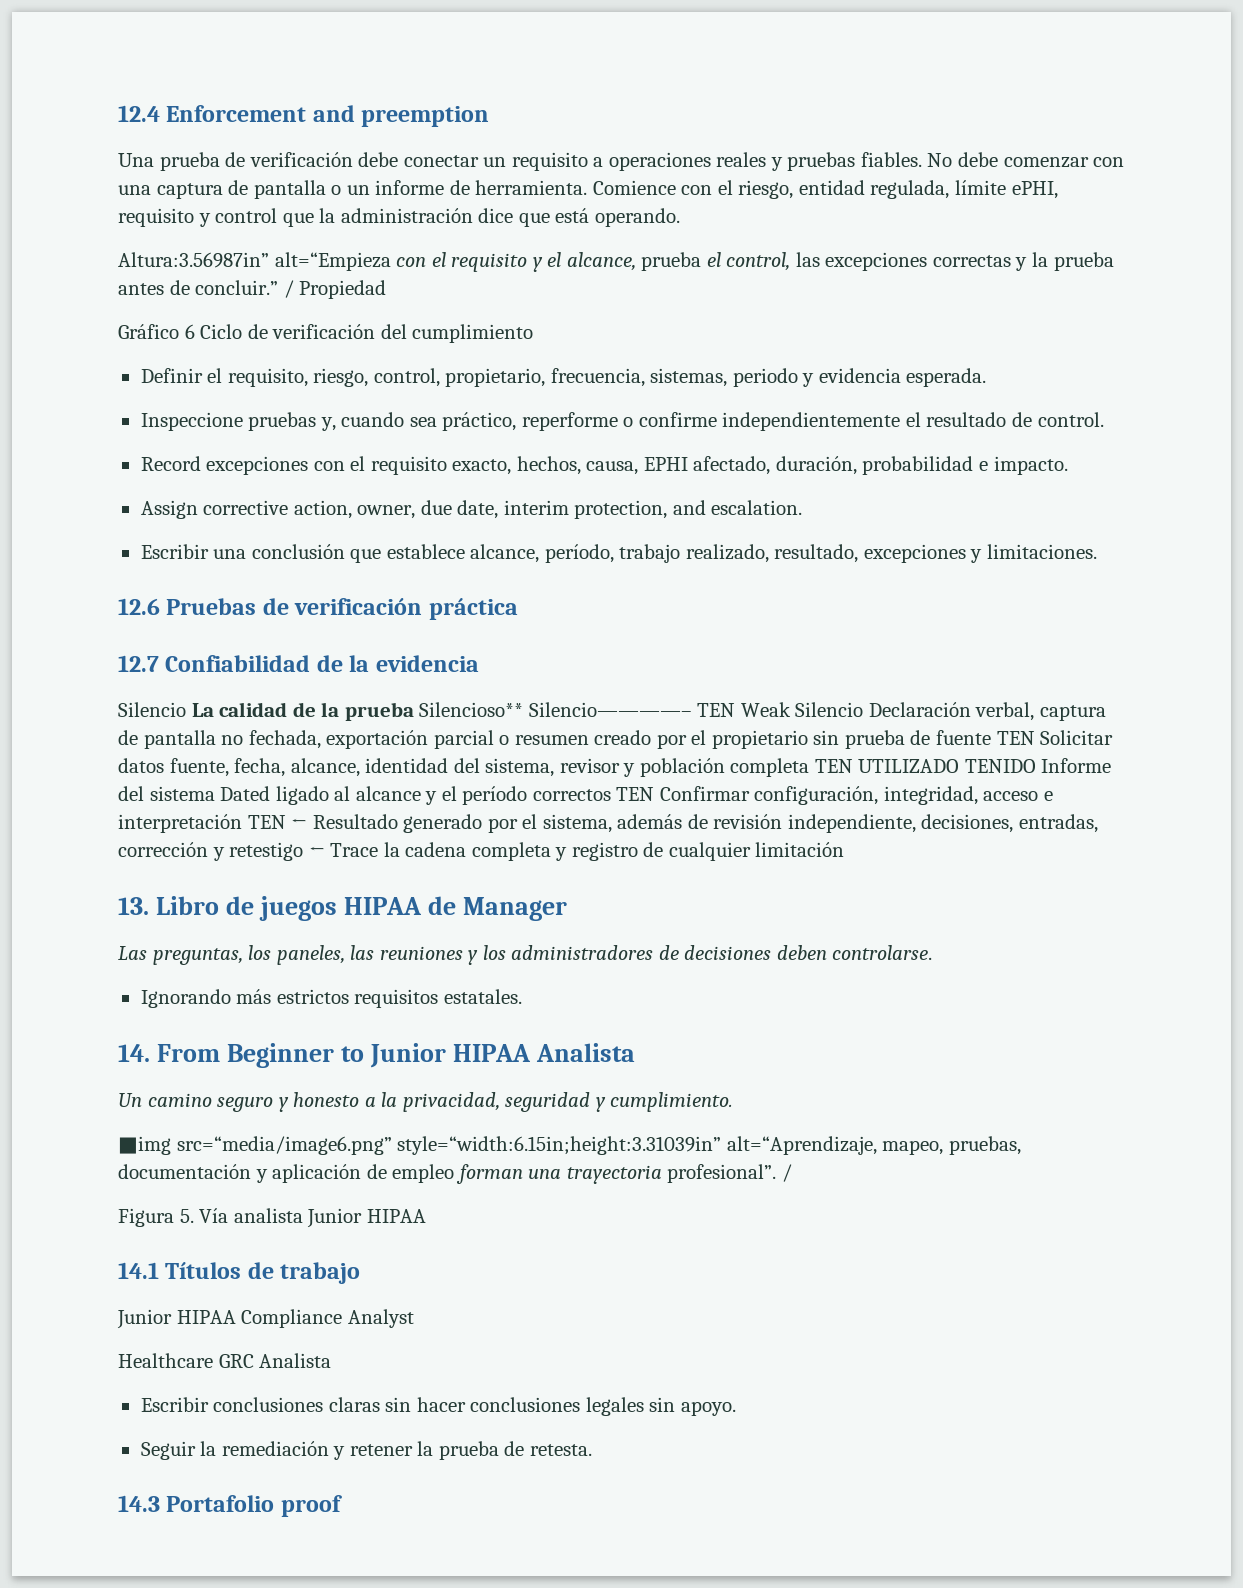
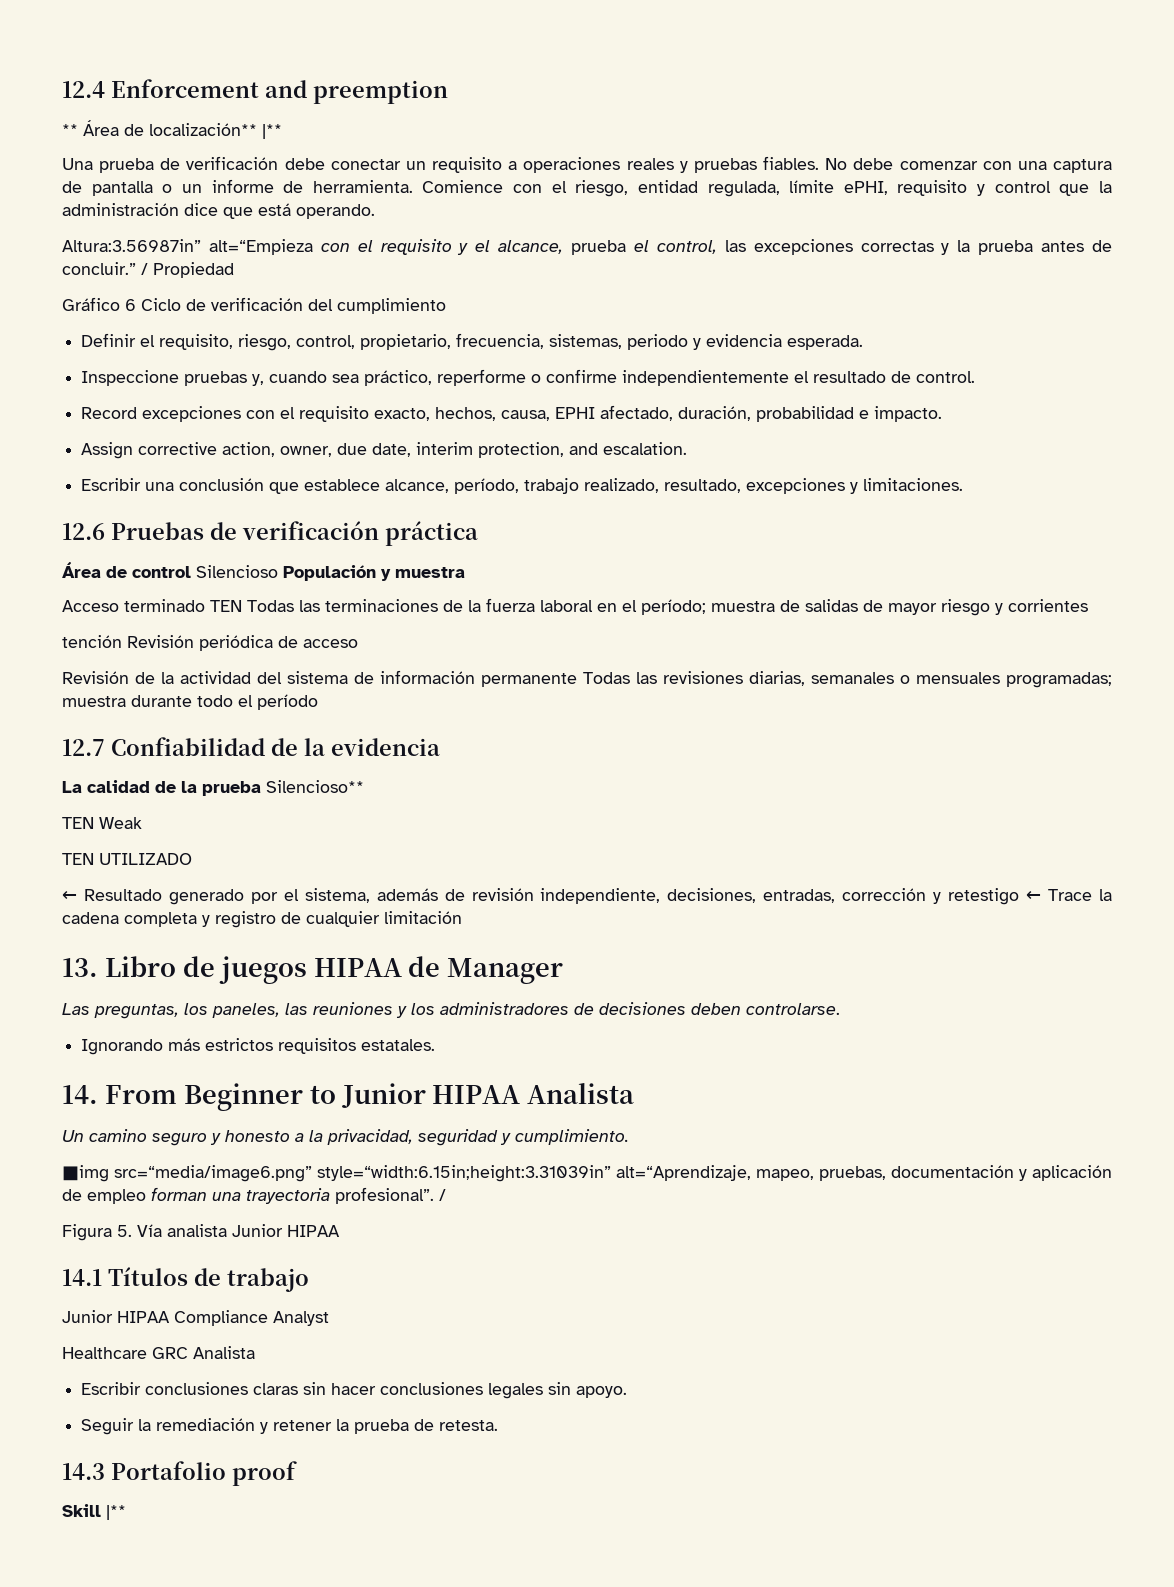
(490, 116) none -> [62,120,282,139] // ** Área de localización** |**
(518, 609) none -> [62,562,465,581] [62,598,1088,616] [62,635,358,651] [62,670,1112,688] [62,694,318,710] // Área de control Silencioso Populación y muestra // Acceso terminado TEN Todas las terminaciones de la fuerza laboral en el período; muestra de salidas de mayor riesgo y corrientes // tención Revisión periódica de acceso // Revisión de la actividad del sistema de información permanente Todas las revisiones diarias, semanales o mensuales programadas; muestra durante todo el período
[118,702,186,717] Silencio -> (440, 747) none
[528,702,692,717] Silencio————– -> (364, 786) //
[795,702,1106,721] [118,730,1114,749] [118,758,1112,777] [118,786,1054,805] [118,814,286,833] Silencio Declaración verbal, captura de pantalla no fechada, exportación parcial o resumen creado por el propietario sin prueba de fuente TEN Solicitar datos fuente, fecha, alcance, identidad del sistema, revisor y población completa TEN UTILIZADO TENIDO Informe del sistema Dated ligado al alcance y el período correctos TEN Confirmar configuración, integridad, acceso e interpretación TEN -> [62,853,192,865] // TEN UTILIZADO //
(342, 1506) none -> [62,1504,126,1520] // Skill |**

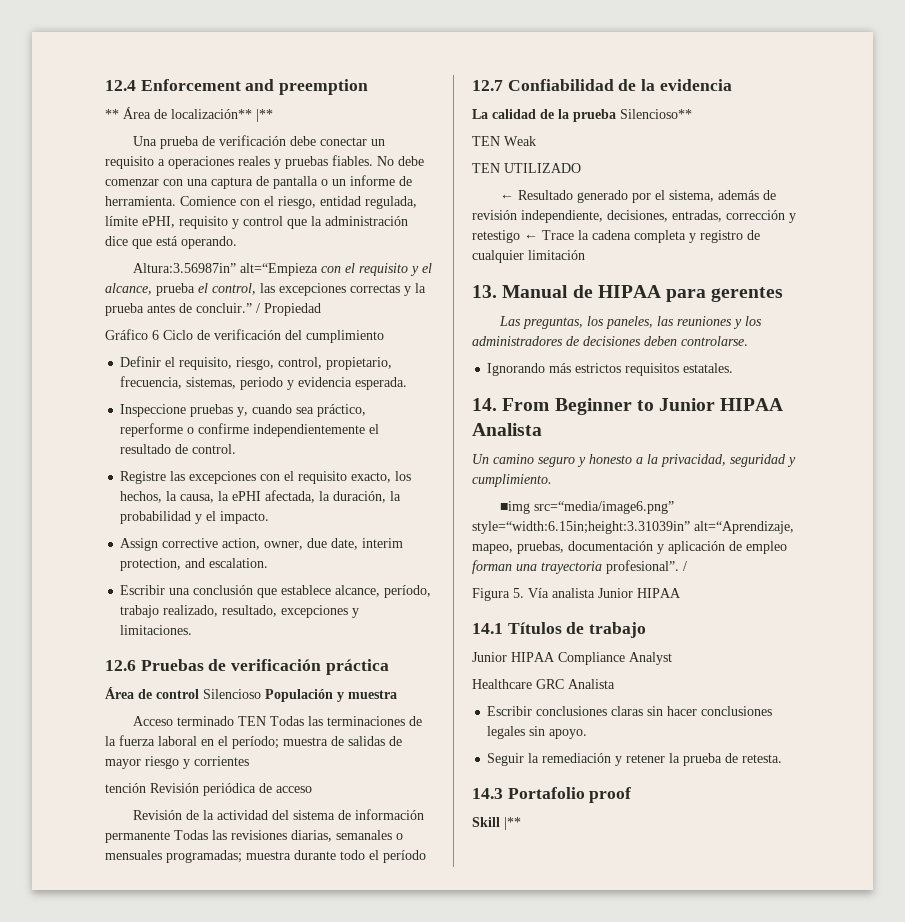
[81,407,138,419] Record -> [120,471,186,484] Registre las
[435,405,870,422] hechos, causa, EPHI afectado, duración, probabilidad e -> [395,471,412,481] [120,490,402,503] [120,511,217,524] los hechos, la causa, la ePHI afectada, la duración, la probabilidad y el
[104,956,564,984] Libro de juegos HIPAA de Manager -> [502,285,784,302] Manual de HIPAA para gerentes

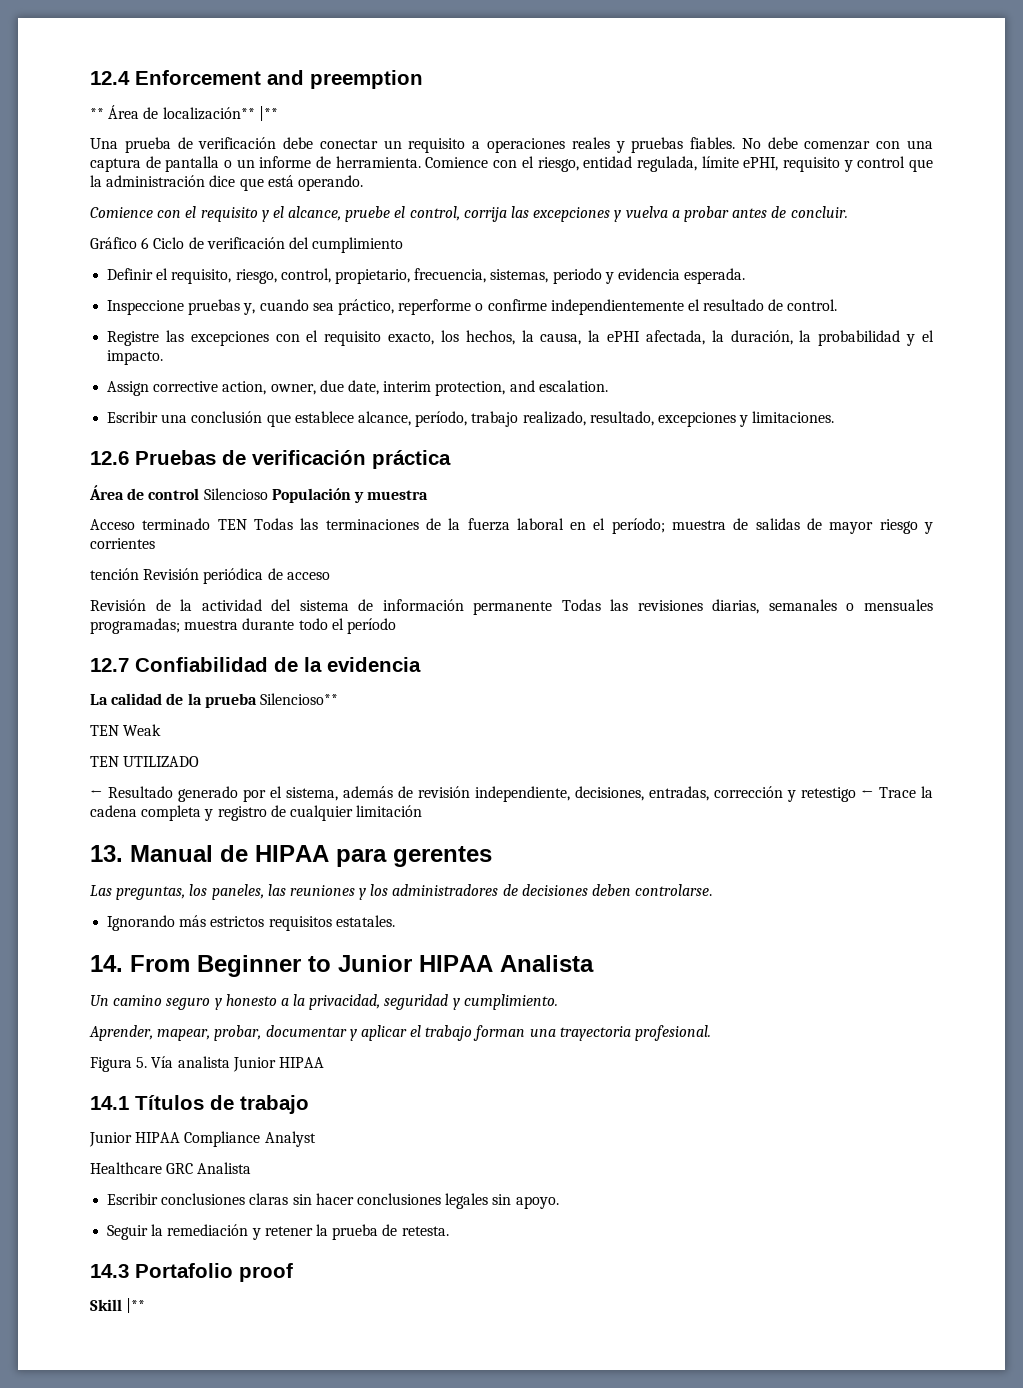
[132,263,318,276] Altura:3.56987in” alt=“Empieza -> [90,207,153,218] Comience
[156,283,195,296] prueba -> [345,206,391,222] pruebe
[260,283,426,296] [105,303,321,316] las excepciones correctas y la prueba antes de concluir.” / Propiedad -> [463,206,848,222] corrija las excepciones y vuelva a probar antes de concluir.
[499,501,674,514] [472,521,794,534] [472,541,787,554] ■img src=“media/image6.png” style=“width:6.15in;height:3.31039in” alt=“Aprendizaje, mapeo, pruebas, documentación y aplicación de empleo -> [89,1025,473,1041] Aprender, mapear, probar, documentar y aplicar el trabajo
[606,560,687,574] profesional”. / -> [635,1025,712,1041] profesional.

